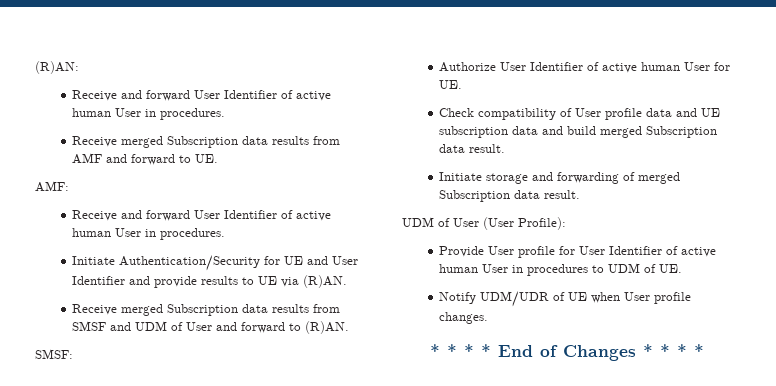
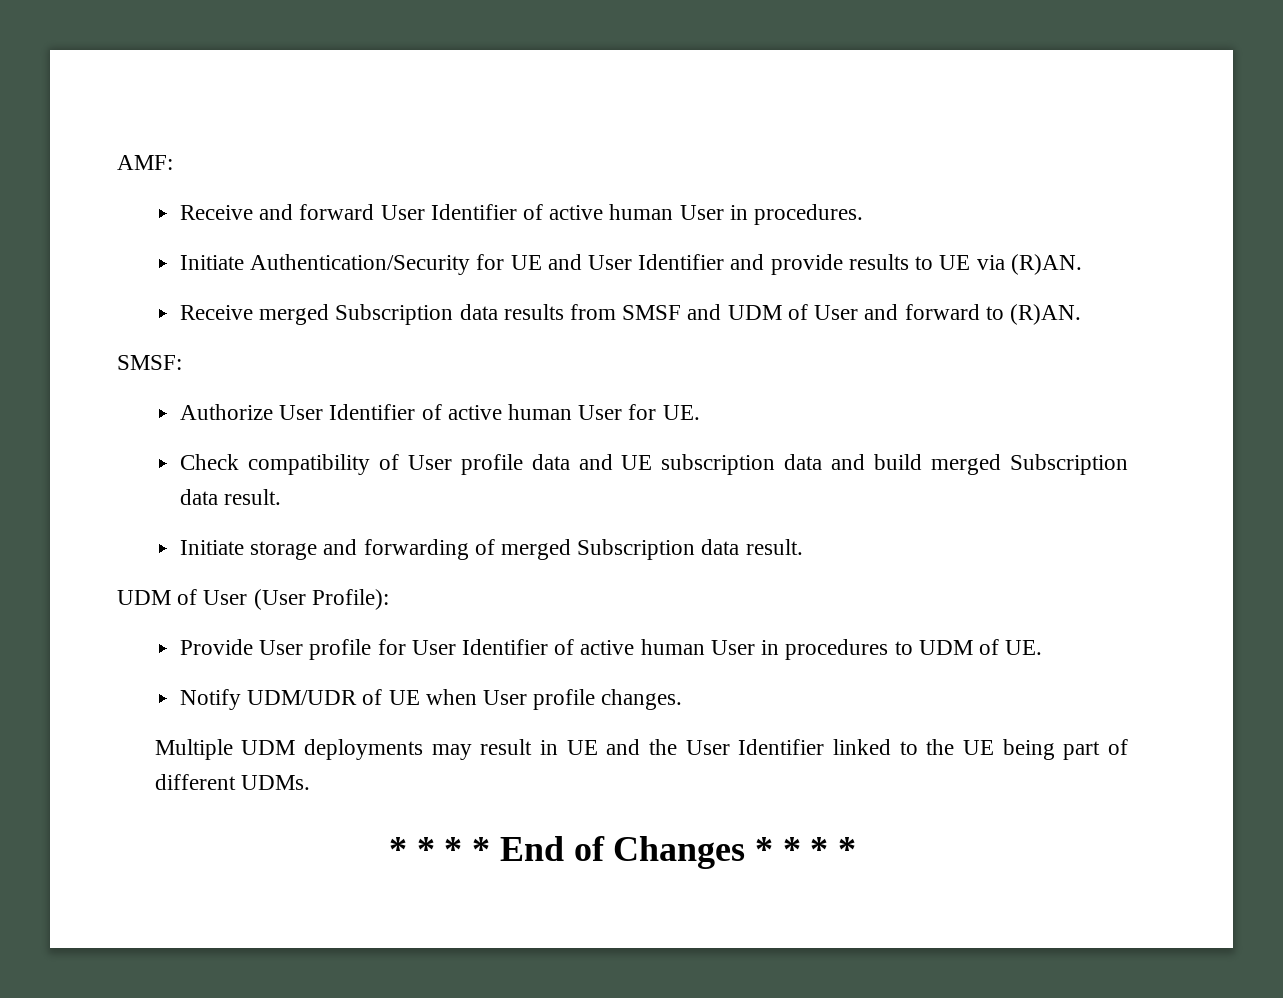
[35,61,79,74] [72,90,332,101] [72,108,226,120] [72,136,341,148] [72,153,219,165] (R)AN: // Receive and forward User Identifier of active human User in procedures. // Receive merged Subscription data results from AMF and forward to UE. // -> (117, 162) none
(489, 318) none -> [154,739,1128,760] [154,774,310,790] // Multiple UDM deployments may result in UE and the User Identifier linked to the UE being part of different UDMs.

